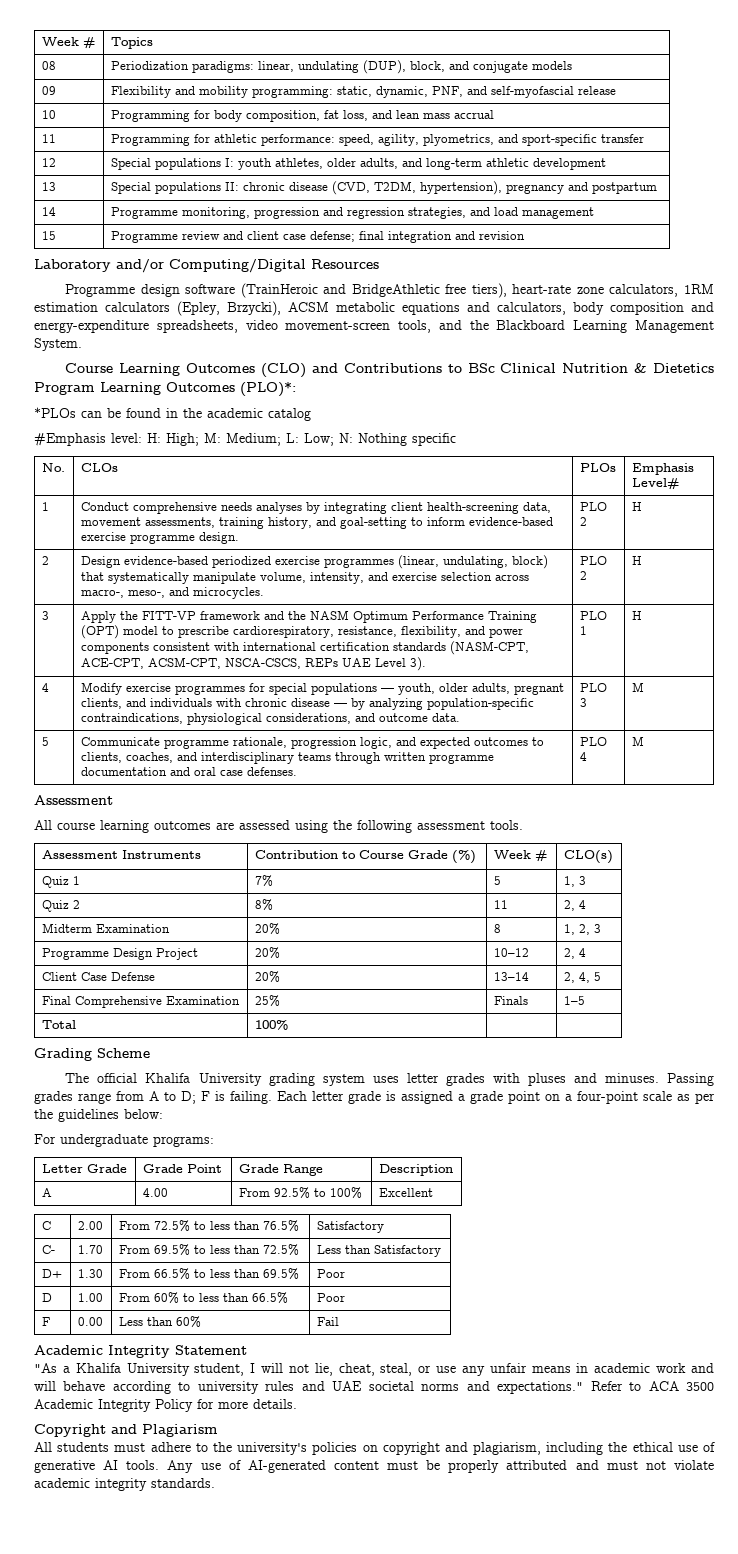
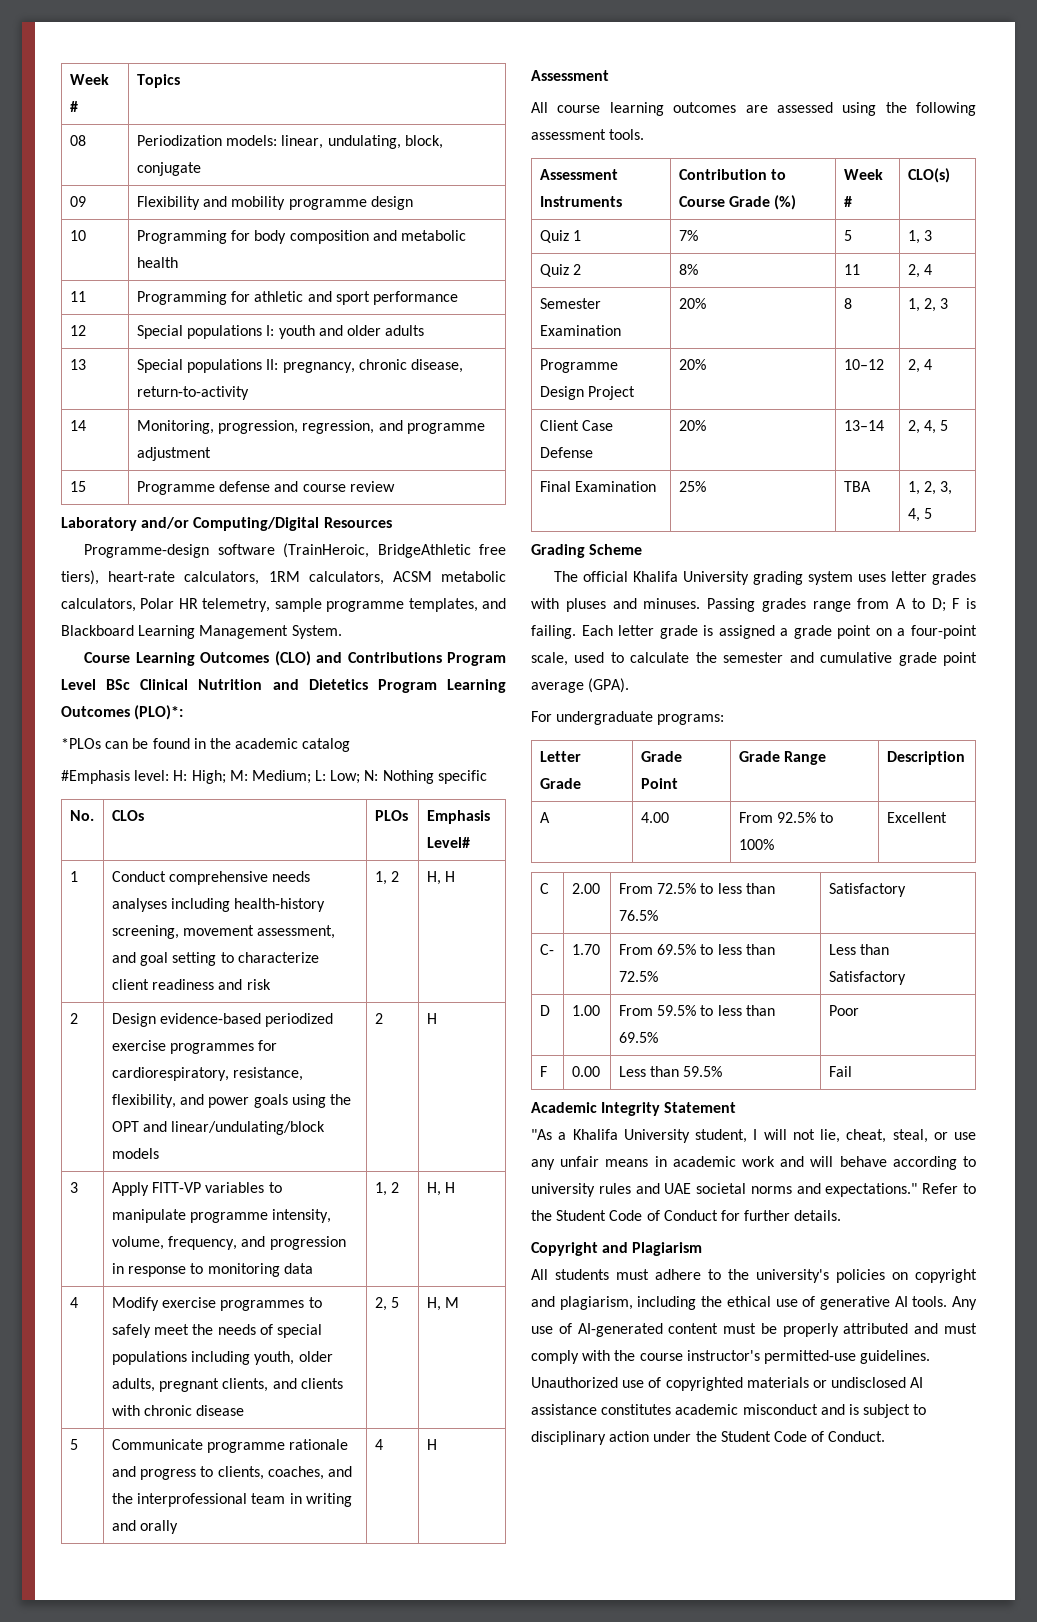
[191,60,469,74] paradigms: linear, undulating (DUP), block, and -> [226,135,443,149] models: linear, undulating, block,
[531,61,572,70] models -> (201, 169) none
[251,86,616,98] [41,110,56,119] [110,110,494,122] [41,134,56,143] [110,134,644,146] programming: static, dynamic, PNF, and self-myofascial release // 10 | Programming for body composition, fat loss, and lean mass accrual // 11 | Programming for athletic performance: speed, agility, plyometrics, and sport-specific transfer -> [288,196,413,210] [69,230,86,241] [136,230,466,244] [136,257,178,268] [69,291,86,302] [136,291,458,305] programme design // 10 | Programming for body composition and metabolic health // 11 | Programming for athletic and sport performance
[274,158,606,170] [41,182,56,191] [110,181,657,195] [41,207,56,216] [110,207,594,219] [41,231,56,240] [110,231,525,243] athletes, older adults, and long-term athletic development // 13 | Special populations II: chronic disease (CVD, T2DM, hypertension), pregnancy and postpartum // 14 | Programme monitoring, progression and regression strategies, and load management // 15 | Programme review and client case defense; final integration and revision -> [318,325,425,336] [69,359,86,370] [136,359,463,373] [136,386,249,400] [69,420,86,431] [136,420,485,434] [136,447,211,461] [69,481,86,492] [136,481,395,495] and older adults // 13 | Special populations II: pregnancy, chronic disease, return-to-activity // 14 | Monitoring, progression, regression, and programme adjustment // 15 | Programme defense and course review
[65,283,347,298] Programme design software (TrainHeroic and -> [84,543,370,558] Programme-design software (TrainHeroic,
[576,287,604,294] zone -> (176, 576) none
[34,301,714,316] [34,320,489,333] estimation calculators (Epley, Brzycki), ACSM metabolic equations and calculators, body composition and energy-expenditure spreadsheets, video movement-screen tools, and the -> [308,571,506,585] [61,598,506,612] calculators, ACSM metabolic calculators, Polar HR telemetry, sample programme templates, and
[447,364,462,373] to -> [447,652,506,666] [61,679,96,690] Program Level
[634,363,648,373] & -> [272,679,299,690] and
[305,502,551,514] [80,517,553,529] [80,532,239,544] [579,502,607,511] [579,517,587,526] by integrating client health-screening data, movement assessments, training history, and goal-setting to inform evidence-based exercise programme design. | PLO 2 | -> [171,898,326,912] [111,925,336,939] [111,952,319,966] [111,979,271,990] [374,871,400,885] [426,871,441,885] including health-history screening, movement assessment, and goal setting to characterize client readiness and risk | 1, 2 | H,
[397,555,548,569] [80,572,529,584] [80,587,264,599] [579,556,607,565] [579,571,587,580] [631,556,642,565] [41,611,49,620] [80,610,537,623] [80,625,523,639] [80,641,529,655] [80,657,426,671] [579,611,607,620] [579,626,587,635] (linear, undulating, block) that systematically manipulate volume, intensity, and exercise selection across macro-, meso-, and microcycles. | PLO 2 | H // 3 | Apply the FITT-VP framework and the NASM Optimum Performance Training (OPT) model to prescribe cardiorespiratory, resistance, flexibility, and power components consistent with international certification standards (NASM-CPT, ACE-CPT, ACSM-CPT, NSCA-CSCS, REPs UAE Level 3). | PLO 1 | -> [258,1040,278,1051] [111,1067,304,1081] [111,1094,351,1108] [111,1121,326,1135] [111,1148,159,1159] [374,1013,383,1024] [426,1013,437,1024] [69,1182,78,1193] [111,1182,282,1196] [111,1209,332,1223] [111,1236,346,1250] [111,1263,313,1277] [374,1182,400,1196] [426,1182,441,1196] for cardiorespiratory, resistance, flexibility, and power goals using the OPT and linear/undulating/block models | 2 | H // 3 | Apply FITT-VP variables to manipulate programme intensity, volume, frequency, and progression in response to monitoring data | 1, 2 | H,
[248,683,265,692] for -> [308,1297,322,1308] [111,1324,273,1338] to safely meet the needs of
[380,688,394,692] — -> [191,1351,251,1365] including
[149,698,212,707] individuals -> [300,1378,343,1389] clients
[333,698,534,710] [80,713,460,725] [579,683,607,692] [579,698,587,707] [631,682,644,692] [41,737,49,746] [80,737,544,749] [80,752,494,764] [80,767,297,776] [579,737,607,746] [579,752,587,761] [631,736,644,746] — by analyzing population-specific contraindications, physiological considerations, and outcome data. | PLO 3 | M // 5 | Communicate programme rationale, progression logic, and expected outcomes to clients, coaches, and interdisciplinary teams through written programme documentation and oral case defenses. | PLO 4 | M -> [374,1297,400,1311] [426,1297,460,1311] [69,1439,78,1450] [111,1439,349,1453] [111,1466,352,1480] [111,1493,352,1507] [111,1520,179,1534] [374,1439,383,1450] [426,1439,437,1450] | 2, 5 | H, M // 5 | Communicate programme rationale and progress to clients, coaches, and the interprofessional team in writing and orally | 4 | H
[41,923,92,933] Midterm -> [539,298,601,309] Semester
[74,996,162,1008] Comprehensive -> (571, 486) none
[493,996,528,1005] [563,996,585,1005] [41,1020,76,1029] [254,1020,288,1030] Finals | 1–5 // Total | 100% | | -> [843,481,871,492] [907,481,953,495] [907,508,933,522] TBA | 1, 2, 3, 4, 5
[643,1091,715,1104] [34,1109,163,1122] scale as per the guidelines below: -> [531,652,977,666] [531,678,630,693] scale, used to calculate the semester and cumulative grade point average (GPA).
[41,1269,62,1278] [77,1269,103,1278] [118,1268,299,1280] [316,1269,345,1278] // D+ | 1.30 | From 66.5% to less than 69.5% | Poor -> (906, 978) none
[153,1292,288,1304] 60% to less than 66.5% -> [657,1005,775,1016] [618,1032,658,1043] 59.5% to less than 69.5%
[175,1316,201,1328] 60% -> [683,1066,723,1077] 59.5%
[648,1381,714,1391] [34,1399,248,1412] ACA 3500 Academic Integrity Policy for more -> [531,1210,791,1221] the Student Code of Conduct for further
[645,1460,714,1470] [34,1478,215,1491] not violate academic integrity standards. -> [531,1350,931,1364] [531,1377,924,1391] [531,1404,927,1418] [531,1431,886,1445] comply with the course instructor's permitted-use guidelines. Unauthorized use of copyrighted materials or undisclosed AI assistance constitutes academic misconduct and is subject to disciplinary action under the Student Code of Conduct.

